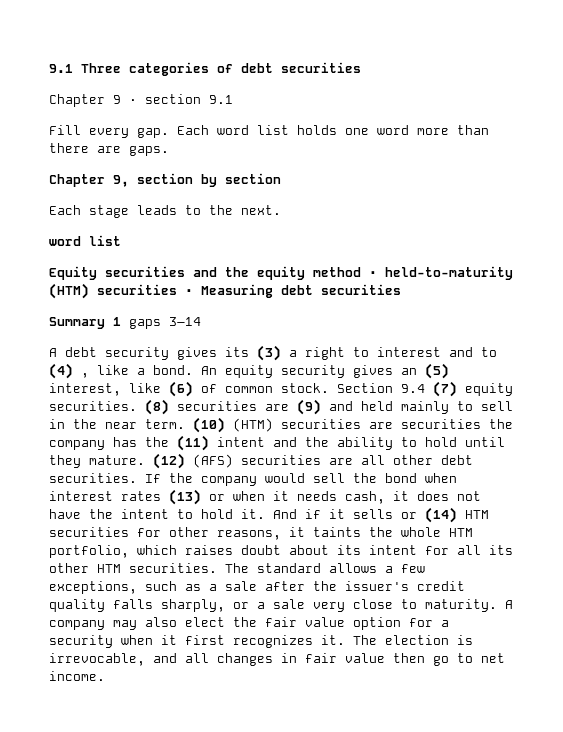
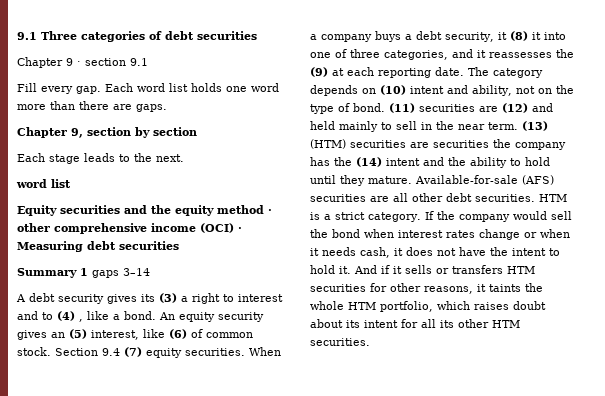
[385,266,513,280] [49,283,177,299] held-to-maturity (HTM) securities -> [17,223,234,234] other comprehensive income (OCI)
[145,399,321,415] (8) securities are (9) -> [249,347,281,356] [310,31,566,42] [310,49,574,60] [310,67,543,78] [310,85,574,96] [310,103,528,114] When a company buys a debt security, it (8) it into one of three categories, and it reassesses the (9) at each reporting date. The category depends on (10) intent and ability, not on the type of bond. (11) securities are (12)
[193,417,225,433] (10) -> [522,121,548,131] (13)
[177,435,209,451] (11) -> [356,157,382,167] (14)
[153,453,185,469] (12) -> [415,175,518,184] Available-for-sale
(137, 478) none -> [539,194,567,202] [310,212,421,222] HTM is a strict category.
[169,489,201,505] (13) -> [479,229,520,240] change
[425,507,457,523] (14) -> [452,265,503,274] transfers
[225,563,425,573] [49,581,465,594] [49,599,513,612] [49,617,449,630] [49,635,473,648] [49,653,505,666] [49,671,105,681] The standard allows a few exceptions, such as a sale after the issuer's credit quality falls sharply, or a sale very close to maturity. A company may also elect the fair value option for a security when it first recognizes it. The election is irrevocable, and all changes in fair value then go to net income. -> (370, 342) none

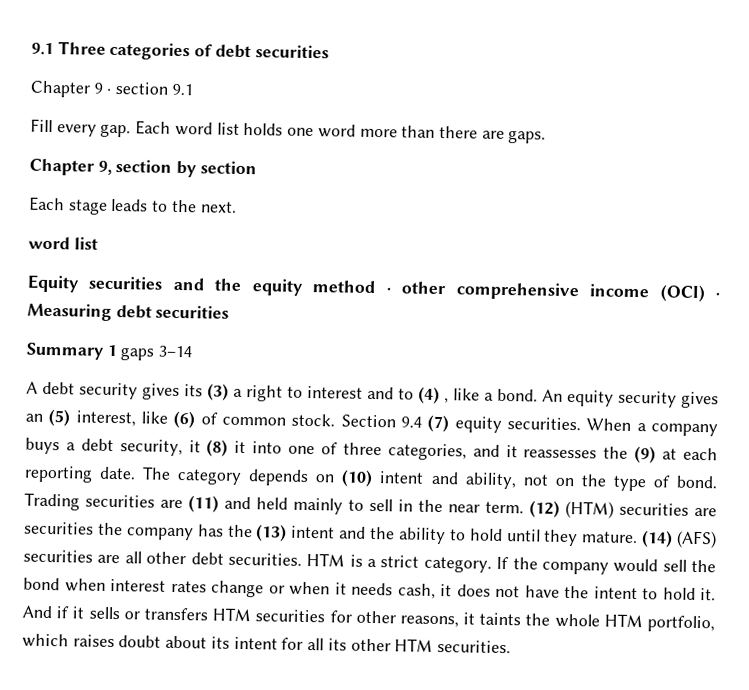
[389,103,528,113] (11) securities are (12) -> [24,492,219,513] Trading securities are (11)
[522,121,548,131] (13) -> [529,500,560,518] (12)
[356,157,382,167] (14) -> [255,524,288,542] (13)
[415,175,518,184] Available-for-sale -> [641,530,674,548] (14)

